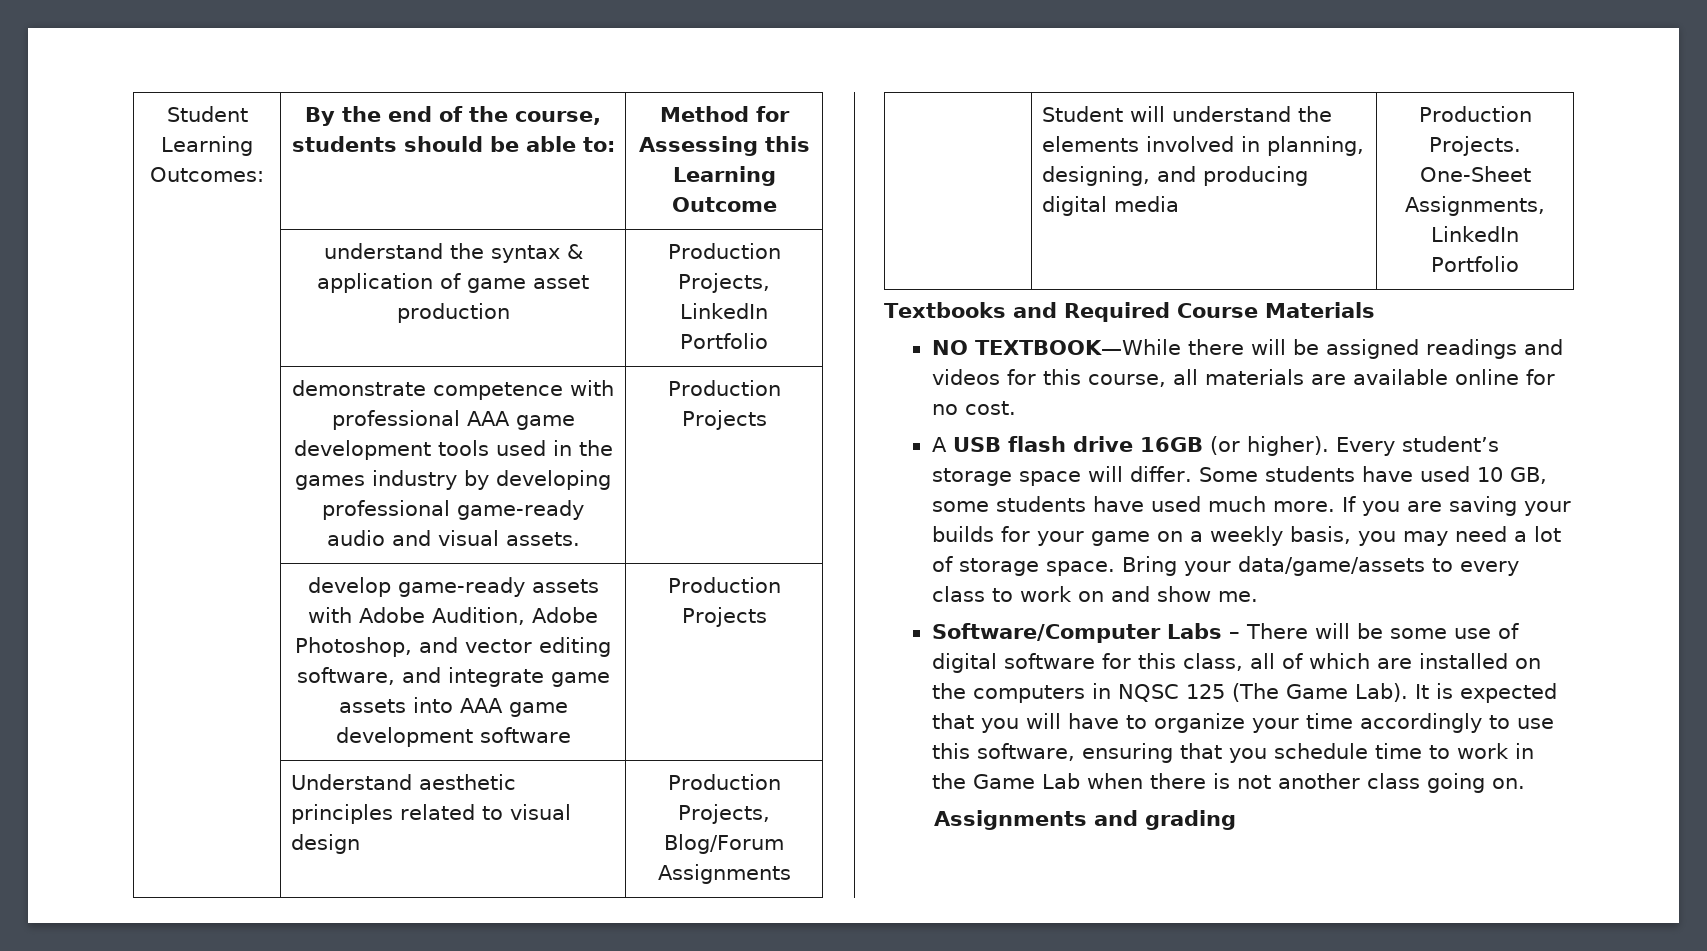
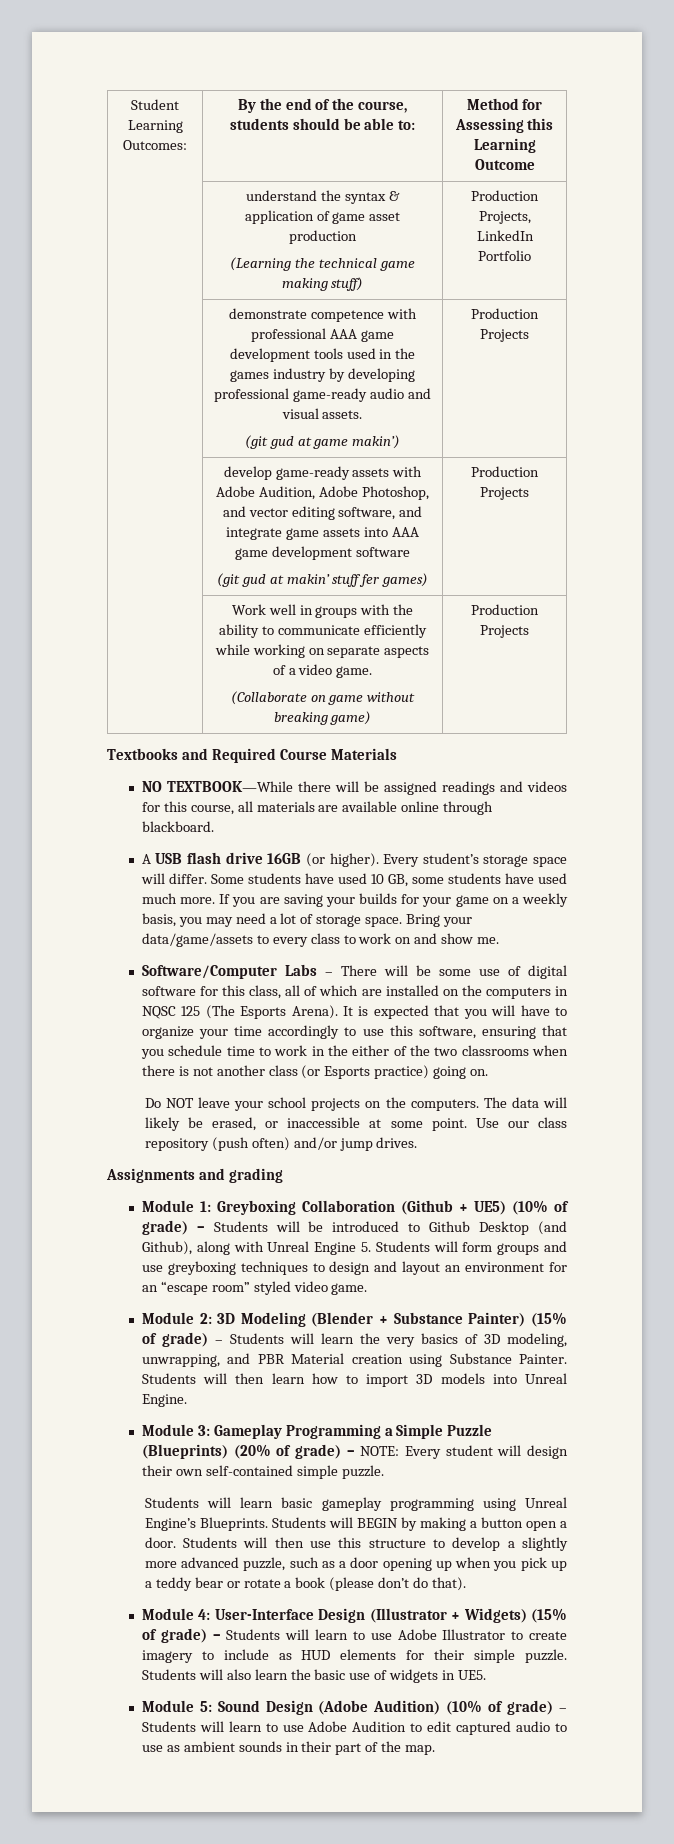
(510, 313) none -> [230,257,415,271] [281,277,364,291] // (Learning the technical game making stuff)
(580, 539) none -> [244,435,401,449] // (git gud at game makin’)
[667,577,781,593] [681,607,767,627] [290,774,516,790] [290,804,571,824] [290,834,360,854] [667,774,781,790] [678,804,770,824] [664,834,785,854] [657,864,791,884] [1041,106,1332,122] [1041,136,1364,156] [1041,166,1308,186] [1041,196,1179,216] [1418,106,1532,122] [1429,136,1521,156] [1419,166,1531,182] [1405,196,1545,216] [1431,226,1520,242] [1431,256,1520,272] | Production Projects // | Understand aesthetic principles related to visual design | Production Projects, Blog/Forum Assignments // | Student will understand the elements involved in planning, designing, and producing digital media | Production Projects. One-Sheet Assignments, LinkedIn Portfolio -> [216,573,429,587] [471,466,539,477] [480,487,529,500] [231,604,414,618] [219,624,427,638] [214,644,430,658] [272,664,373,678] [230,691,416,705] [273,711,372,725] [471,604,539,615] [480,625,529,638] // (git gud at makin’ stuff fer games) | Production Projects // | Work well in groups with the ability to communicate efficiently while working on separate aspects of a video game. // (Collaborate on game without breaking game) | Production Projects
[1525,369,1555,385] [931,401,1016,415] for no cost. -> [443,801,494,815] [141,821,214,832] through blackboard.
[1285,683,1408,702] Game Lab). -> [240,1005,338,1019] Esports Arena).
[972,773,1080,789] Game Lab -> [352,1045,529,1056] either of the two classrooms
(1420, 781) none -> [301,1065,430,1079] (or Esports practice)
[934,810,1237,830] Assignments and grading -> [144,1097,567,1111] [144,1117,568,1131] [144,1137,418,1151] [106,1168,283,1183] [141,1200,569,1215] [141,1220,568,1235] [141,1241,568,1255] [141,1261,568,1275] [141,1281,368,1295] [141,1312,567,1327] [141,1332,567,1347] [141,1353,567,1367] [141,1373,567,1387] [141,1394,187,1407] [141,1424,493,1439] [141,1444,568,1459] [141,1465,384,1479] [144,1497,568,1511] [144,1517,567,1531] [144,1537,569,1551] [144,1557,568,1571] [144,1577,467,1591] [141,1608,567,1623] [141,1628,568,1643] [141,1649,568,1663] [141,1669,487,1683] [141,1700,568,1715] [141,1721,567,1735] [141,1741,436,1755] Do NOT leave your school projects on the computers. The data will likely be erased, or inaccessible at some point. Use our class repository (push often) and/or jump drives. // Assignments and grading // Module 1: Greyboxing Collaboration (Github + UE5) (10% of grade) – Students will be introduced to Github Desktop (and Github), along with Unreal Engine 5. Students will form groups and use greyboxing techniques to design and layout an environment for an “escape room” styled video game. // Module 2: 3D Modeling (Blender + Substance Painter) (15% of grade) – Students will learn the very basics of 3D modeling, unwrapping, and PBR Material creation using Substance Painter. Students will then learn how to import 3D models into Unreal Engine. // Module 3: Gameplay Programming a Simple Puzzle (Blueprints) (20% of grade) – NOTE: Every student will design their own self-contained simple puzzle. // Students will learn basic gameplay programming using Unreal Engine’s Blueprints. Students will BEGIN by making a button open a door. Students will then use this structure to develop a slightly more advanced puzzle, such as a door opening up when you pick up a teddy bear or rotate a book (please don’t do that). // Module 4: User-Interface Design (Illustrator + Widgets) (15% of grade) – Students will learn to use Adobe Illustrator to create imagery to include as HUD elements for their simple puzzle. Students will also learn the basic use of widgets in UE5. // Module 5: Sound Design (Adobe Audition) (10% of grade) – Students will learn to use Adobe Audition to edit captured audio to use as ambient sounds in their part of the map.

